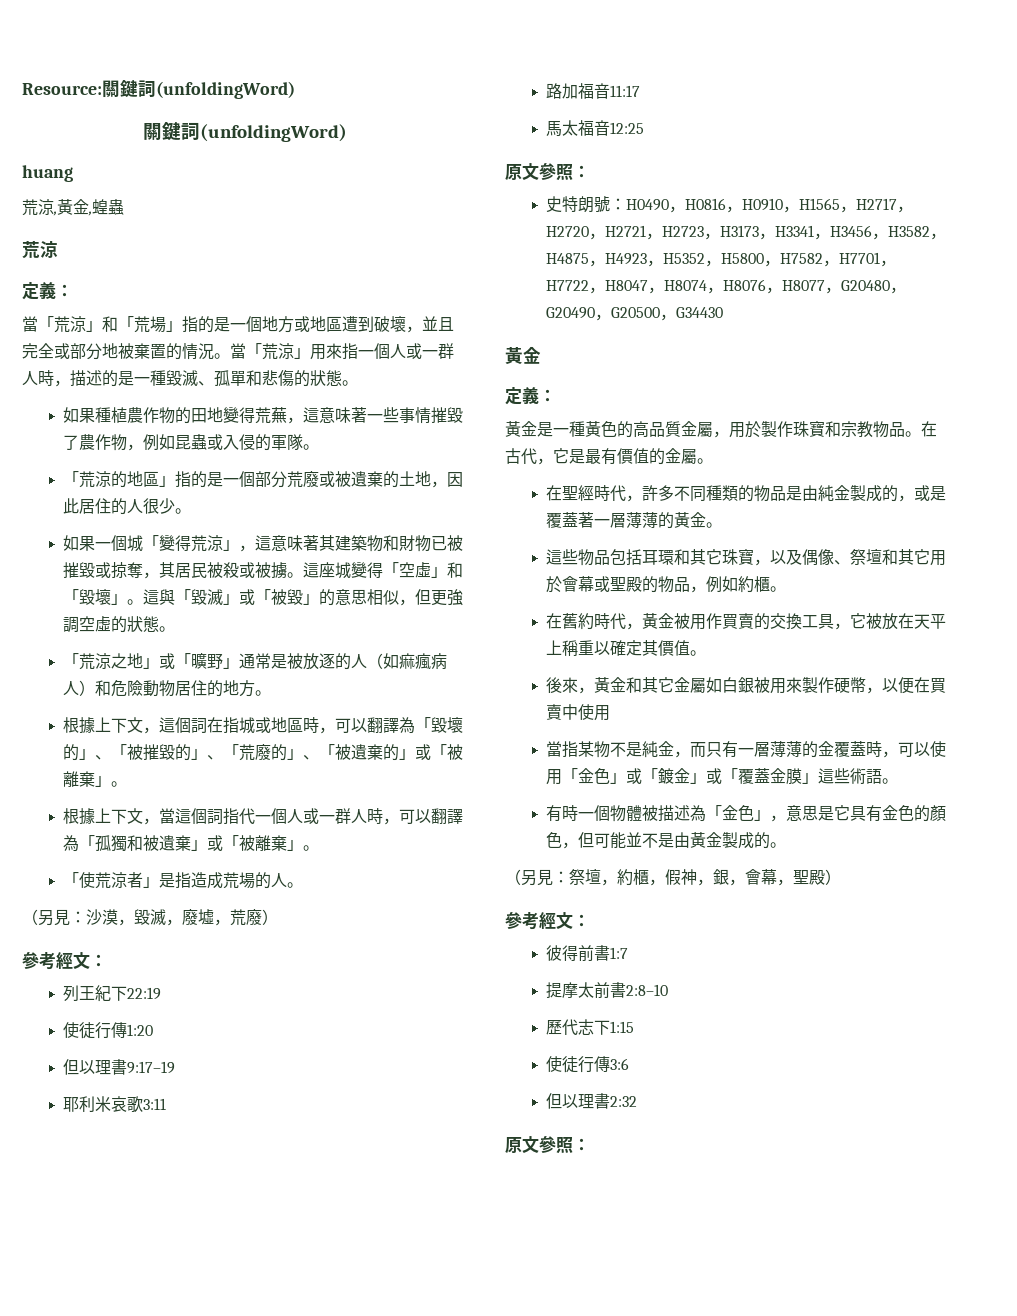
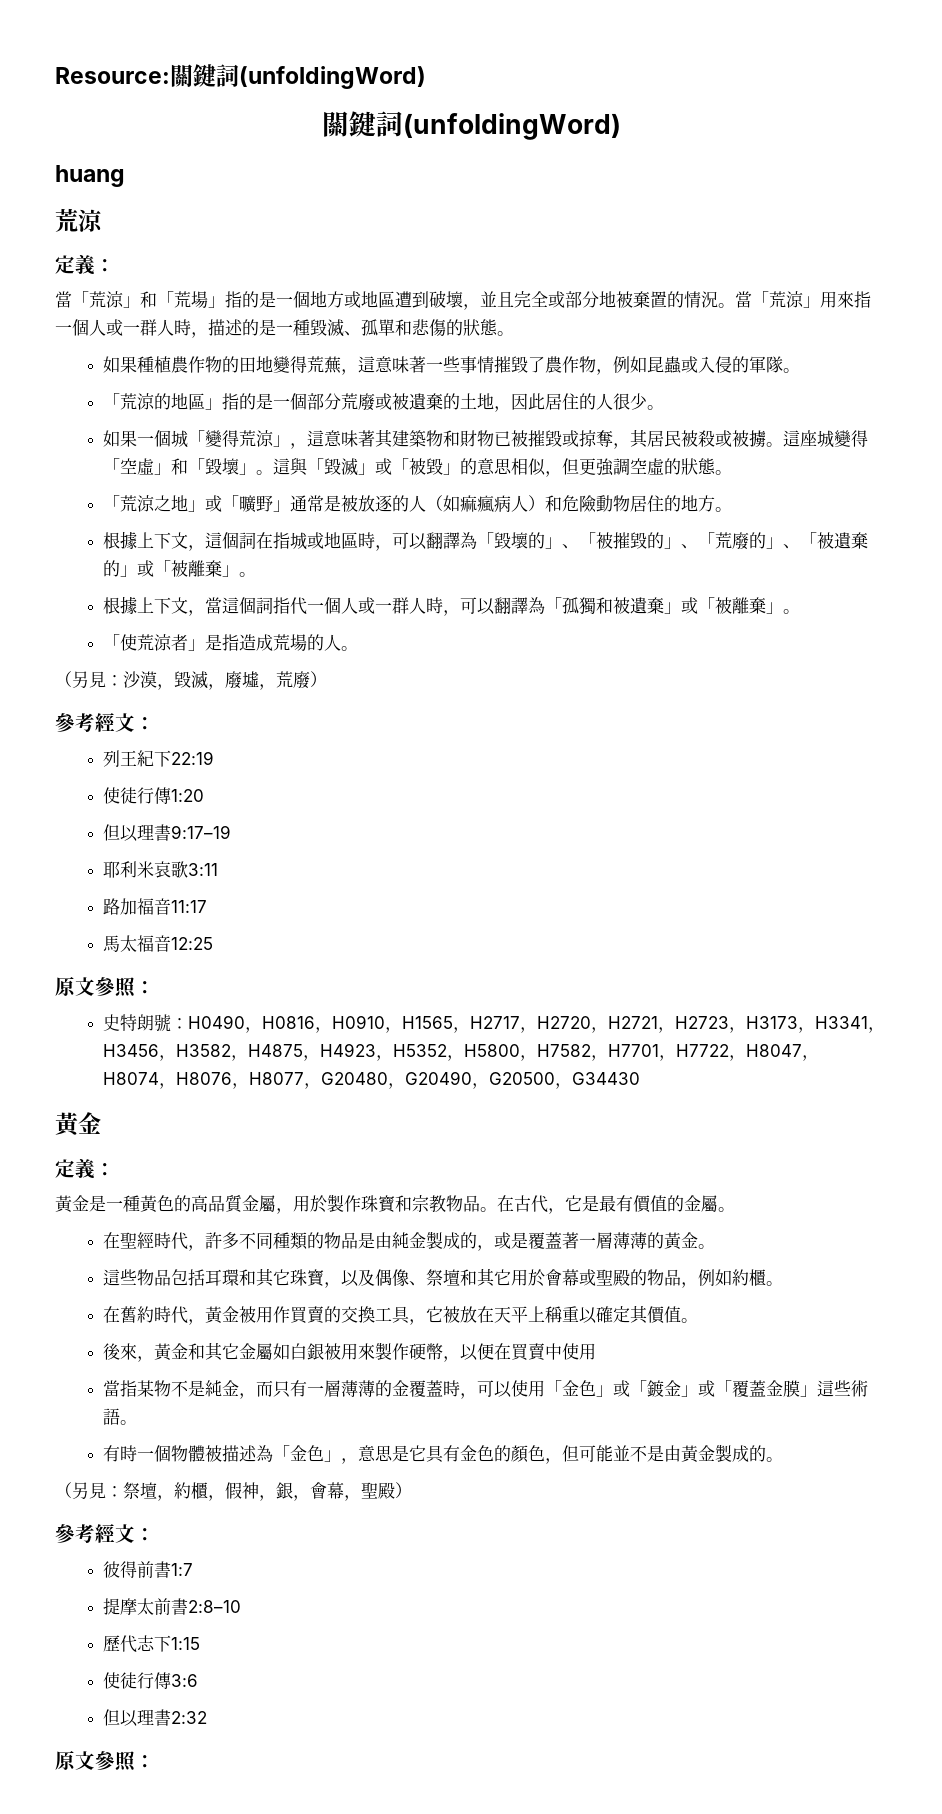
[22,199,124,216] // 荒涼,黃金,蝗蟲 -> (125, 176) none

